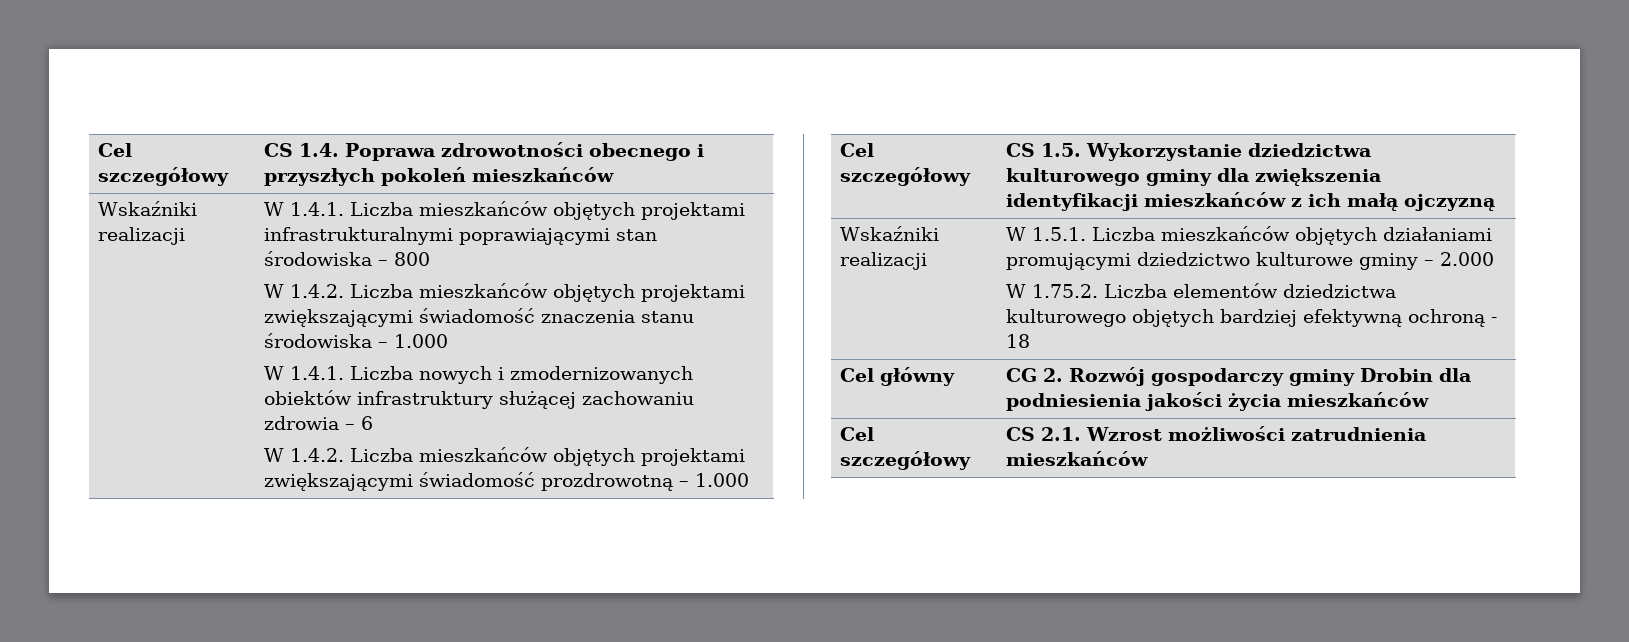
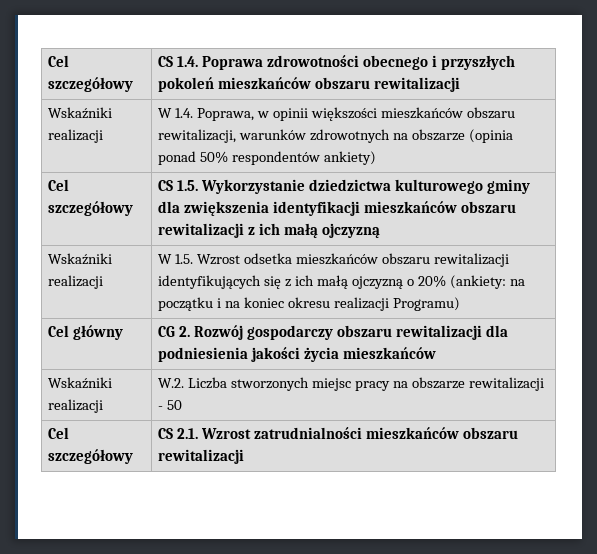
[97,201,197,216] [97,227,185,245] [263,201,745,220] [263,227,657,245] [263,251,430,266] [263,283,745,302] [263,308,694,327] [263,333,448,348] [263,366,693,384] [263,390,694,409] [263,416,373,430] [263,447,745,466] [263,472,749,491] // Wskaźniki realizacji | W 1.4.1. Liczba mieszkańców objętych projektami infrastrukturalnymi poprawiającymi stan środowiska – 800 // W 1.4.2. Liczba mieszkańców objętych projektami zwiększającymi świadomość znaczenia stanu środowiska – 1.000 // W 1.4.1. Liczba nowych i zmodernizowanych obiektów infrastruktury służącej zachowaniu zdrowia – 6 // W 1.4.2. Liczba mieszkańców objętych projektami zwiększającymi świadomość prozdrowotną – 1.000 -> [315,77,461,92] [48,107,113,119] [48,129,104,143] [158,107,515,121] [158,129,513,143] [158,151,377,165] obszaru rewitalizacji // Wskaźniki realizacji | W 1.4. Poprawa, w opinii większości mieszkańców obszaru rewitalizacji, warunków zdrowotnych na obszarze (opinia ponad 50% respondentów ankiety)
(1286, 199) none -> [460,201,516,213] [158,223,245,238] obszaru rewitalizacji
[1031,226,1492,245] [1005,252,1494,270] [1005,283,1396,298] [1005,309,1497,327] [1005,334,1030,348] 1.5.1. Liczba mieszkańców objętych działaniami promującymi dziedzictwo kulturowe gminy – 2.000 // W 1.75.2. Liczba elementów dziedzictwa kulturowego objętych bardziej efektywną ochroną - 18 -> [175,253,509,267] [158,275,525,289] [158,297,460,311] 1.5. Wzrost odsetka mieszkańców obszaru rewitalizacji identyfikujących się z ich małą ojczyzną o 20% (ankiety: na początku i na koniec okresu realizacji Programu)
[1288,368,1433,386] gminy Drobin -> [336,325,482,340] obszaru rewitalizacji
(1429, 399) none -> [48,377,113,389] [48,399,104,413] [158,377,544,391] [158,400,183,410] // Wskaźniki realizacji | W.2. Liczba stworzonych miejsc pracy na obszarze rewitalizacji - 50
[1167,426,1426,441] [1005,451,1148,466] możliwości zatrudnienia mieszkańców -> [254,427,518,439] [158,449,245,464] zatrudnialności mieszkańców obszaru rewitalizacji

